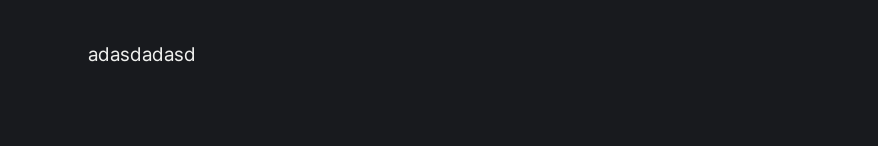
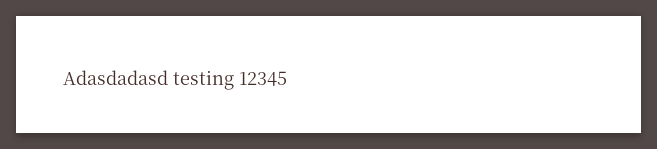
[88,47,196,62] adasdadasd -> [63,70,287,90] Adasdadasd testing 12345

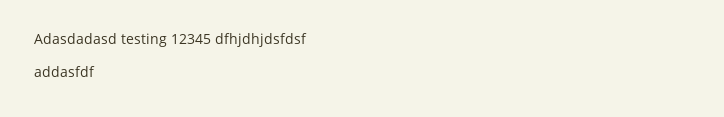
(287, 78) none -> [215,33,307,47] [34,66,95,77] dfhjdhjdsfdsf // addasfdf

